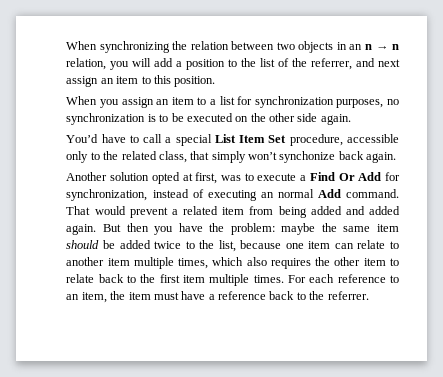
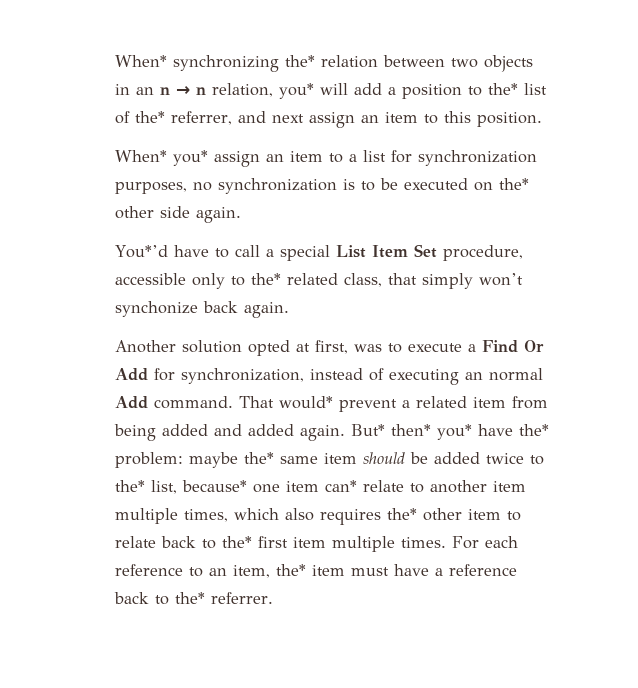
[66,41,188,53] When synchronizing the -> [115,55,316,72] When* synchronizing the*
[110,61,130,70] you -> [279,83,315,99] you*
[241,58,257,67] the -> [488,83,519,95] the*
[292,58,308,67] the -> [135,111,166,123] the*
[66,96,120,108] When you -> [115,150,209,166] When* you*
[250,113,266,122] the -> [499,178,530,190] the*
[66,134,99,143] You’d -> [115,245,169,258] You*’d
[103,151,119,160] the -> [251,273,282,285] the*
[94,206,126,215] would -> [279,396,334,409] would*
[103,223,225,235] But then you have the -> [351,424,550,440] But* then* you* have the*
[321,223,337,232] the -> [244,452,275,464] the*
[199,240,282,252] the list, because -> [115,480,248,494] the* list, because*
[334,243,354,249] can -> [325,480,358,492] can*
[315,257,331,266] the -> [387,508,418,520] the*
[140,274,156,283] the -> [222,536,253,548] the*
[110,291,126,300] the -> [276,564,307,576] the*
[309,291,325,300] the -> [175,592,206,604] the*

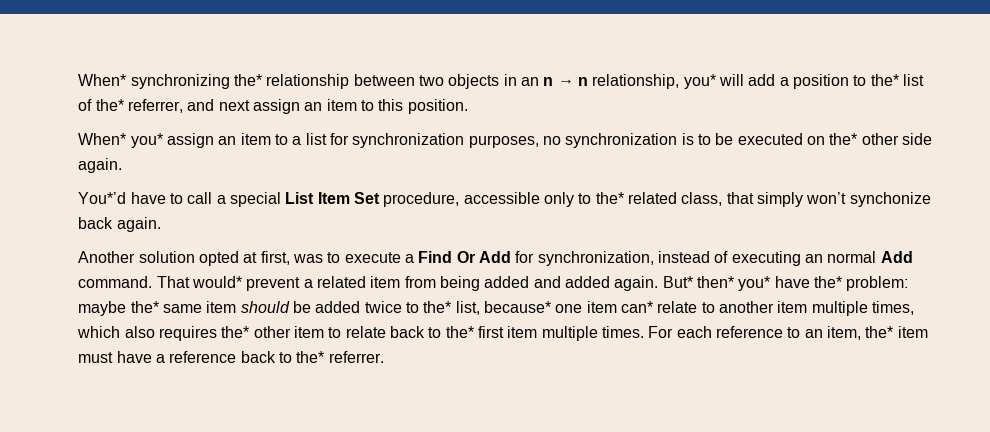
[321,55,379,68] relation -> [266,74,350,89] relationship
[212,83,274,97] relation, -> [592,74,680,89] relationship,

